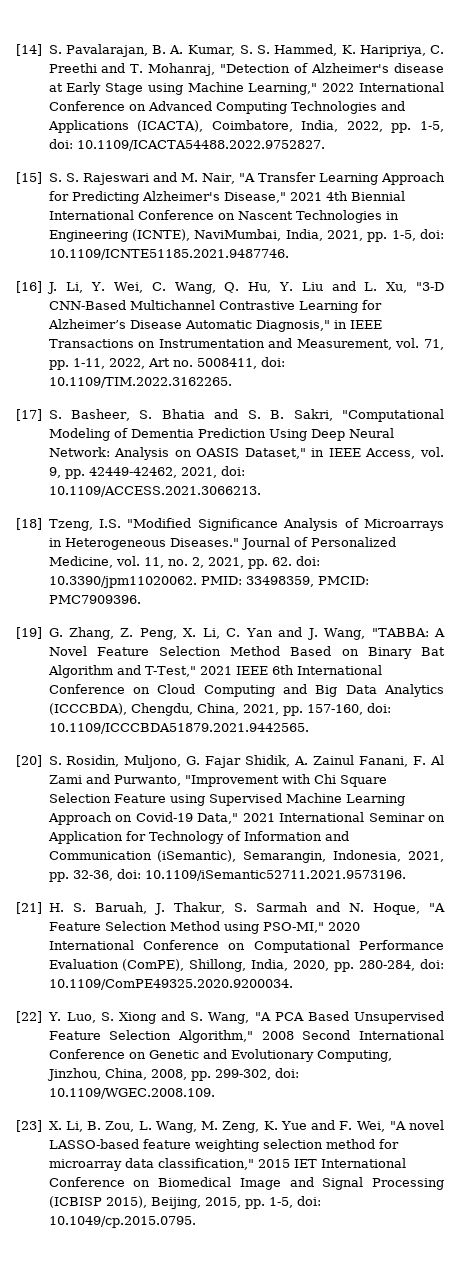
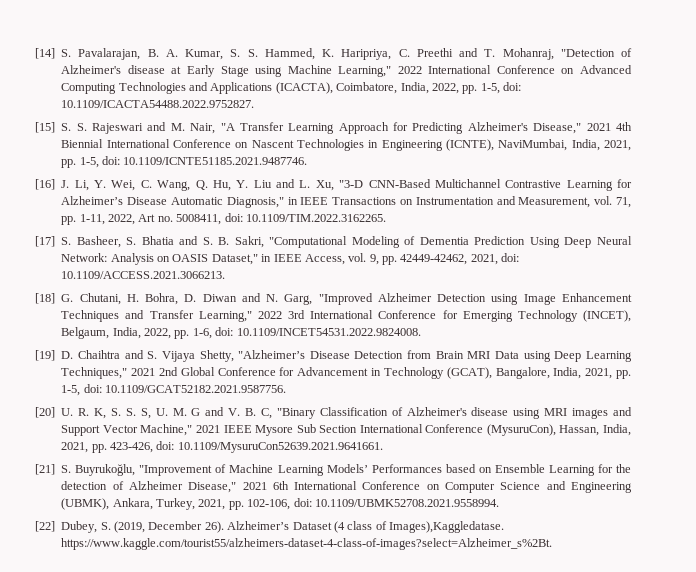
[48,518,445,531] [48,537,396,550] [48,556,320,569] [48,576,369,588] [48,595,141,604] [16,627,445,640] [48,646,446,659] [47,665,383,678] [48,684,444,697] [48,703,391,716] [48,723,309,734] [16,755,445,768] [48,774,387,787] [48,793,405,806] [47,812,445,825] [47,831,350,844] [48,850,444,863] [48,869,406,882] [16,902,446,915] [48,921,360,934] [48,940,444,953] [48,959,445,972] [48,979,293,990] [16,1011,444,1024] [48,1030,444,1043] [48,1049,392,1062] [46,1068,299,1081] [48,1088,215,1099] [16,1120,444,1133] [48,1139,399,1152] [48,1158,406,1171] [48,1177,444,1190] [48,1196,321,1209] [48,1216,196,1228] Tzeng, I.S. "Modified Significance Analysis of Microarrays in Heterogeneous Diseases." Journal of Personalized Medicine, vol. 11, no. 2, 2021, pp. 62. doi: 10.3390/jpm11020062. PMID: 33498359, PMCID: PMC7909396. // [19] G. Zhang, Z. Peng, X. Li, C. Yan and J. Wang, "TABBA: A Novel Feature Selection Method Based on Binary Bat Algorithm and T-Test," 2021 IEEE 6th International Conference on Cloud Computing and Big Data Analytics (ICCCBDA), Chengdu, China, 2021, pp. 157-160, doi: 10.1109/ICCCBDA51879.2021.9442565. // [20] S. Rosidin, Muljono, G. Fajar Shidik, A. Zainul Fanani, F. Al Zami and Purwanto, "Improvement with Chi Square Selection Feature using Supervised Machine Learning Approach on Covid-19 Data," 2021 International Seminar on Application for Technology of Information and Communication (iSemantic), Semarangin, Indonesia, 2021, pp. 32-36, doi: 10.1109/iSemantic52711.2021.9573196. // [21] H. S. Baruah, J. Thakur, S. Sarmah and N. Hoque, "A Feature Selection Method using PSO-MI," 2020 International Conference on Computational Performance Evaluation (ComPE), Shillong, India, 2020, pp. 280-284, doi: 10.1109/ComPE49325.2020.9200034. // [22] Y. Luo, S. Xiong and S. Wang, "A PCA Based Unsupervised Feature Selection Algorithm," 2008 Second International Conference on Genetic and Evolutionary Computing, Jinzhou, China, 2008, pp. 299-302, doi: 10.1109/WGEC.2008.109. // [23] X. Li, B. Zou, L. Wang, M. Zeng, K. Yue and F. Wei, "A novel LASSO-based feature weighting selection method for microarray data classification," 2015 IET International Conference on Biomedical Image and Signal Processing (ICBISP 2015), Beijing, 2015, pp. 1-5, doi: 10.1049/cp.2015.0795. -> [61,293,632,305] [61,310,632,322] [61,327,421,339] [35,350,632,362] [61,367,632,379] [61,384,286,396] [35,407,632,419] [61,424,631,436] [61,441,383,453] [35,464,631,476] [61,481,632,493] [61,498,499,510] [35,521,504,533] [61,538,553,550] G. Chutani, H. Bohra, D. Diwan and N. Garg, "Improved Alzheimer Detection using Image Enhancement Techniques and Transfer Learning," 2022 3rd International Conference for Emerging Technology (INCET), Belgaum, India, 2022, pp. 1-6, doi: 10.1109/INCET54531.2022.9824008. // [19] D. Chaihtra and S. Vijaya Shetty, "Alzheimer’s Disease Detection from Brain MRI Data using Deep Learning Techniques," 2021 2nd Global Conference for Advancement in Technology (GCAT), Bangalore, India, 2021, pp. 1-5, doi: 10.1109/GCAT52182.2021.9587756. // [20] U. R. K, S. S. S, U. M. G and V. B. C, "Binary Classification of Alzheimer's disease using MRI images and Support Vector Machine," 2021 IEEE Mysore Sub Section International Conference (MysuruCon), Hassan, India, 2021, pp. 423-426, doi: 10.1109/MysuruCon52639.2021.9641661. // [21] S. Buyrukoğlu, "Improvement of Machine Learning Models’ Performances based on Ensemble Learning for the detection of Alzheimer Disease," 2021 6th International Conference on Computer Science and Engineering (UBMK), Ankara, Turkey, 2021, pp. 102-106, doi: 10.1109/UBMK52708.2021.9558994. // [22] Dubey, S. (2019, December 26). Alzheimer’s Dataset (4 class of Images),Kaggledatase. https://www.kaggle.com/tourist55/alzheimers-dataset-4-class-of-images?select=Alzheimer_s%2Bt.

